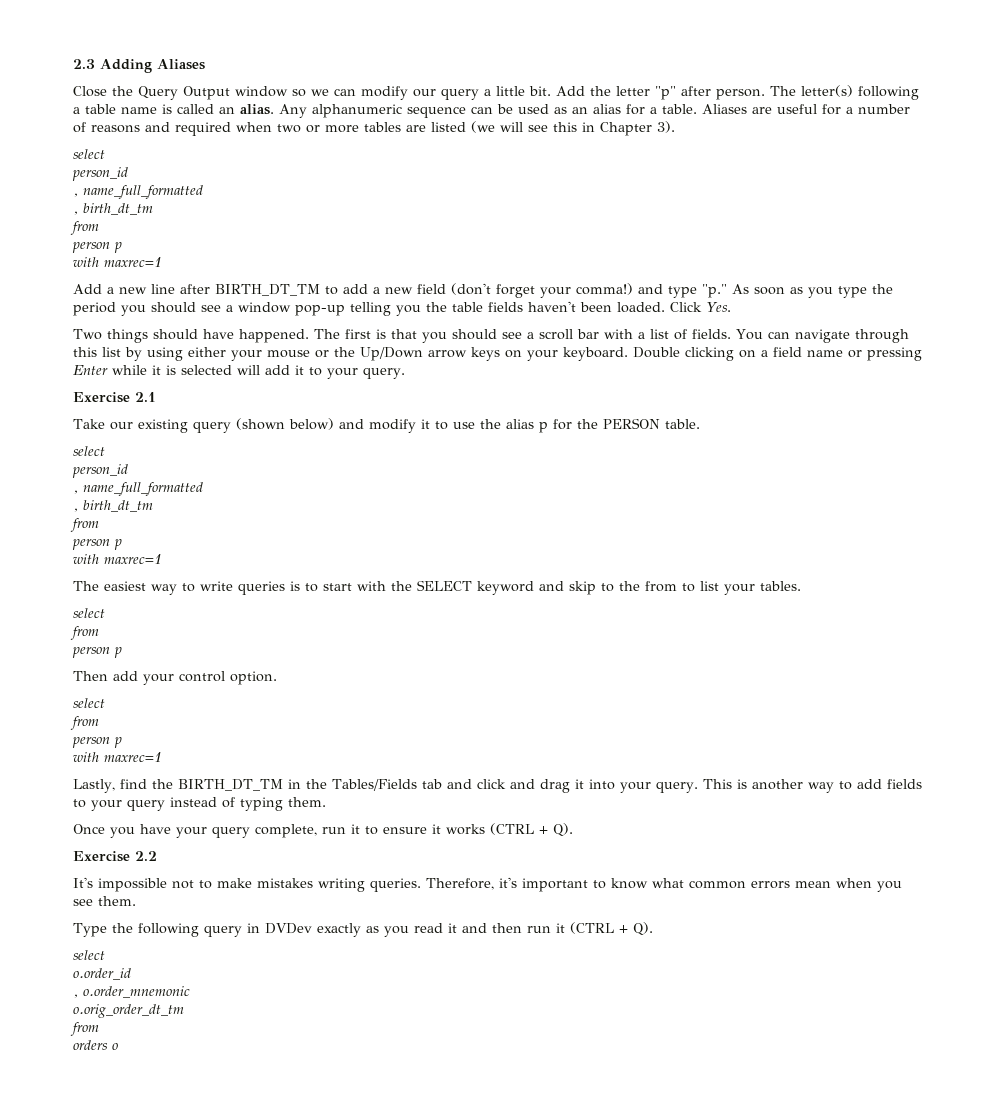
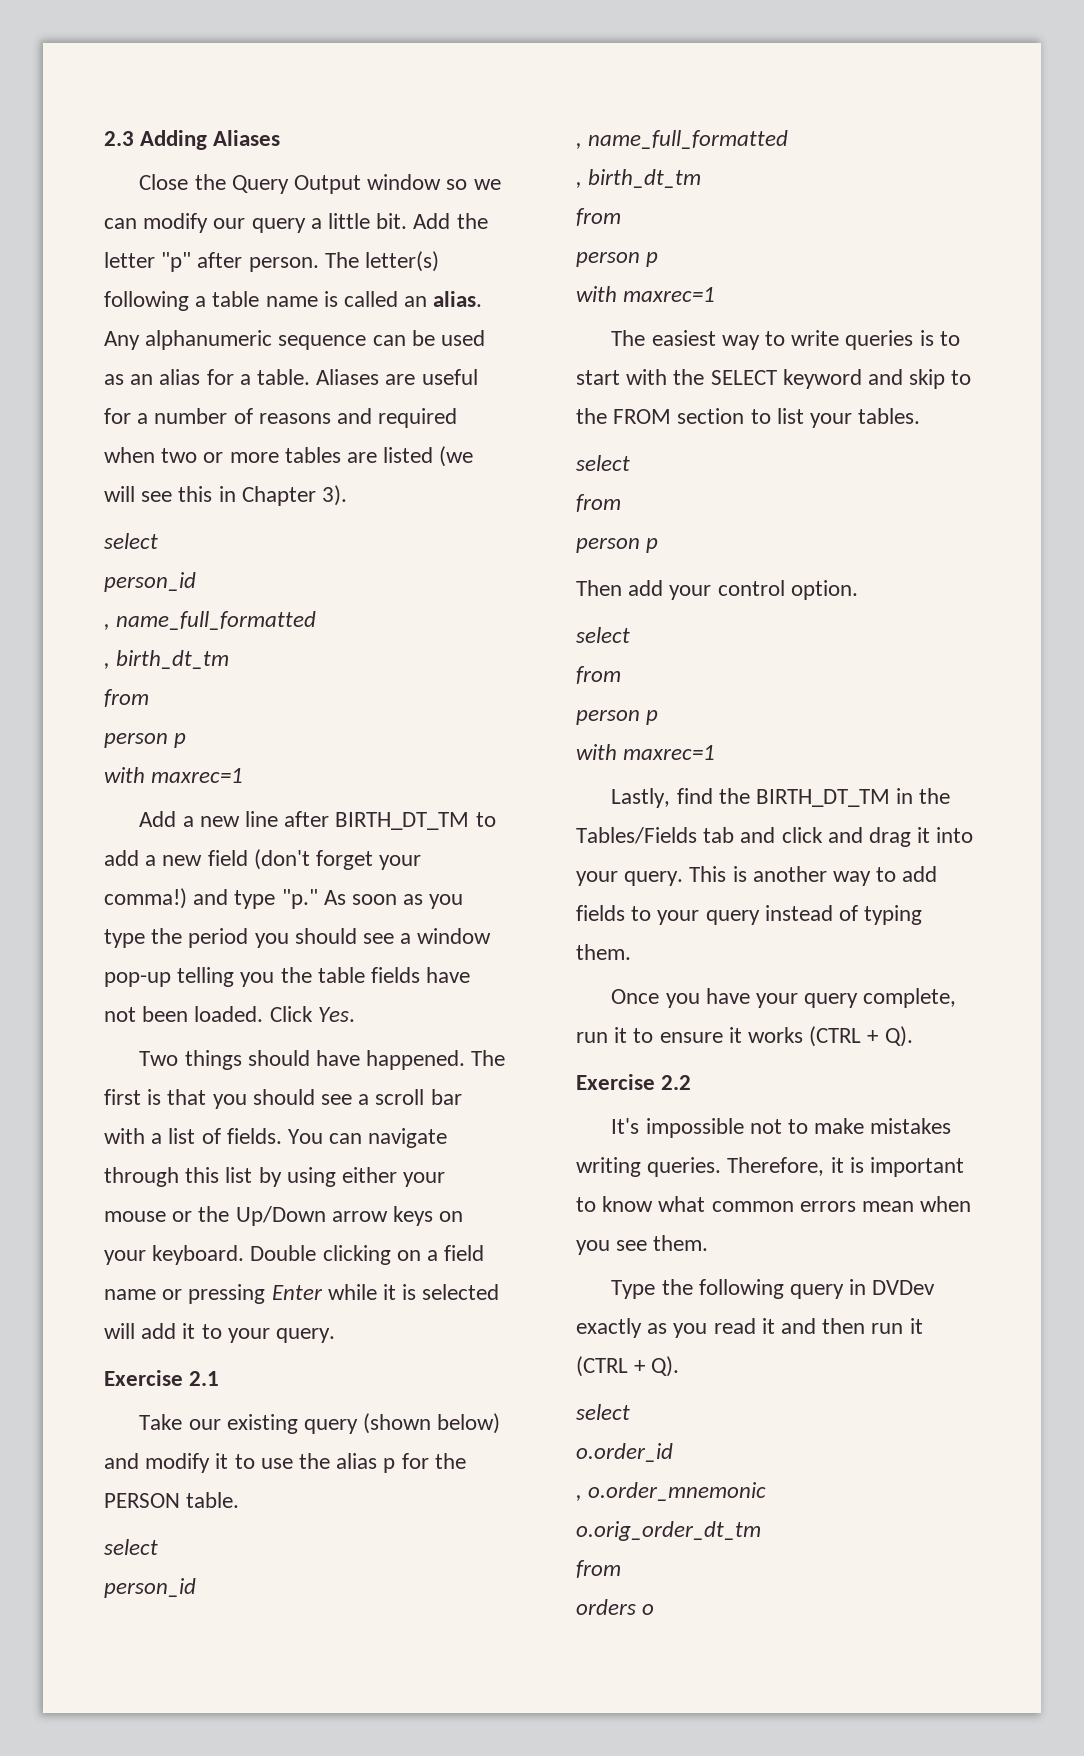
[528,301,576,312] haven't -> [426,967,471,983] [104,1007,136,1022] have not
[645,581,677,592] from -> [613,408,745,424] FROM section
[499,877,517,888] it's -> [830,1157,864,1173] it is

